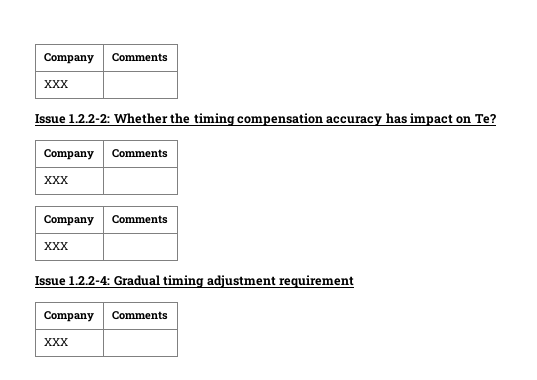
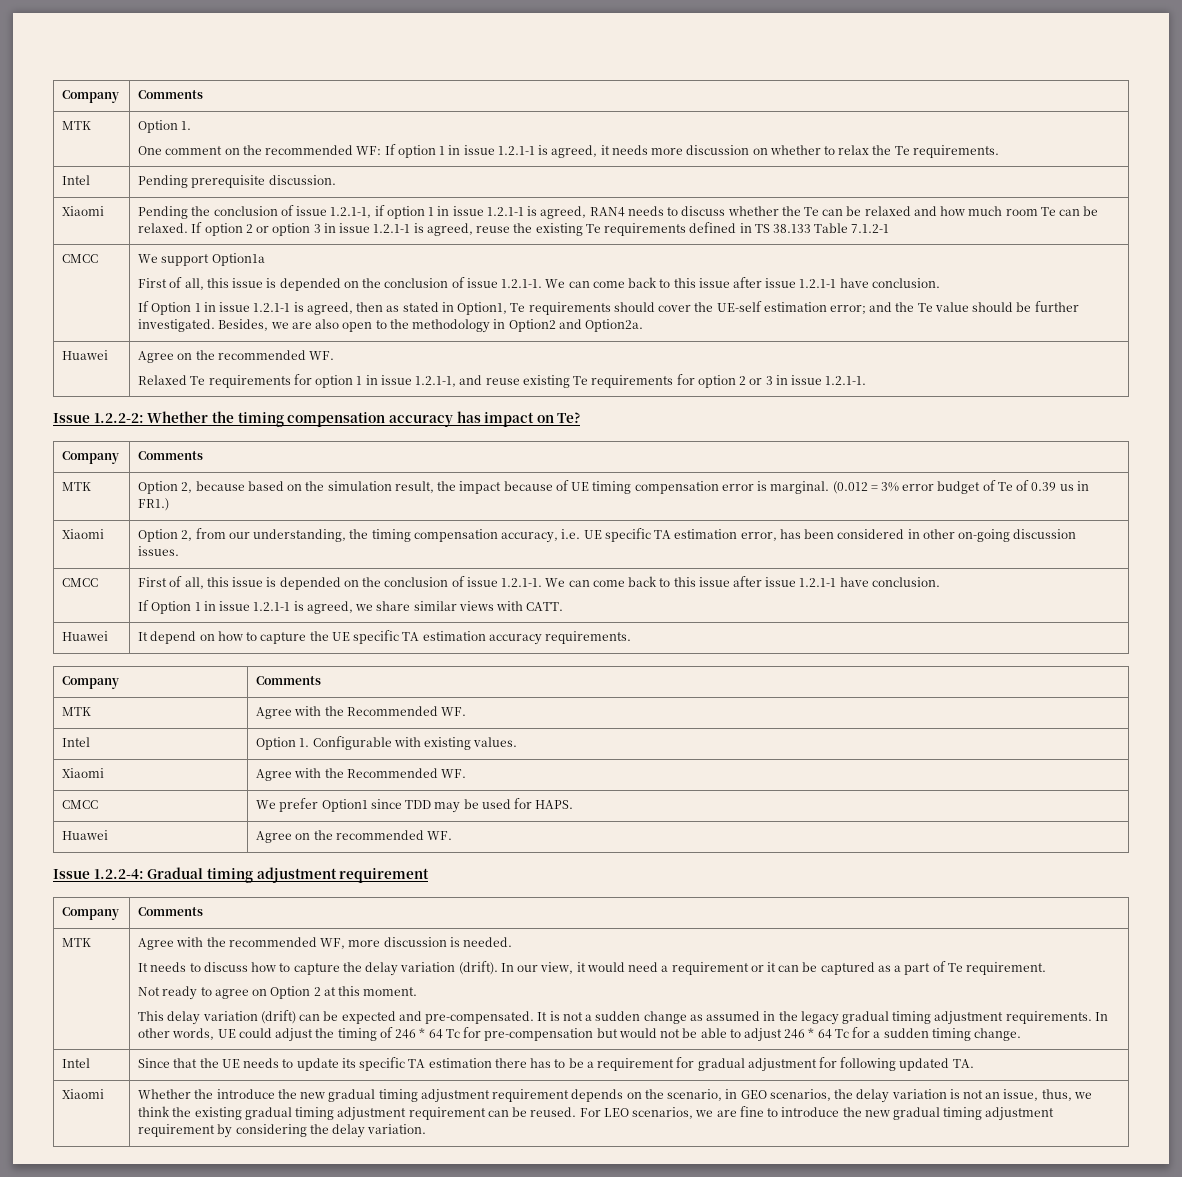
[43,53,94,64] [111,53,168,62] [43,80,68,88] Company | Comments // XXX | -> [62,90,120,103] [138,90,204,99] [62,121,92,130] [138,120,192,133] [138,144,999,158] [62,175,91,185] [138,175,336,188] [62,206,105,216] [138,205,1099,219] [138,222,890,236] [62,254,99,263] [138,253,265,266] [138,277,940,291] [138,301,1079,315] [138,319,644,333] [62,350,109,360] [138,350,335,363] [138,374,867,388] Company | Comments // MTK | Option 1. // One comment on the recommended WF: If option 1 in issue 1.2.1-1 is agreed, it needs more discussion on whether to relax the Te requirements. // Intel | Pending prerequisite discussion. // Xiaomi | Pending the conclusion of issue 1.2.1-1, if option 1 in issue 1.2.1-1 is agreed, RAN4 needs to discuss whether the Te can be relaxed and how much room Te can be relaxed. If option 2 or option 3 in issue 1.2.1-1 is agreed, reuse the existing Te requirements defined in TS 38.133 Table 7.1.2-1 // CMCC | We support Option1a // First of all, this issue is depended on the conclusion of issue 1.2.1-1. We can come back to this issue after issue 1.2.1-1 have conclusion. // If Option 1 in issue 1.2.1-1 is agreed, then as stated in Option1, Te requirements should cover the UE-self estimation error; and the Te value should be further investigated. Besides, we are also open to the methodology in Option2 and Option2a. // Huawei | Agree on the recommended WF. // Relaxed Te requirements for option 1 in issue 1.2.1-1, and reuse existing Te requirements for option 2 or 3 in issue 1.2.1-1.
[43,176,68,184] [43,215,94,226] [111,215,168,224] [43,242,68,250] XXX | // Company | Comments // XXX | -> [62,482,92,491] [138,480,1089,494] [138,498,170,511] [62,529,105,539] [138,528,1077,543] [138,546,180,556] [62,578,99,587] [138,576,940,590] [138,600,564,614] [62,631,109,641] [138,630,632,645] [62,676,120,689] [256,676,322,685] [62,707,92,716] [256,706,467,719] [62,737,91,747] [256,736,518,750] [62,768,105,778] [256,768,467,781] [62,800,99,809] [256,798,574,813] [62,830,109,840] [256,830,453,843] MTK | Option 2, because based on the simulation result, the impact because of UE timing compensation error is marginal. (0.012 = 3% error budget of Te of 0.39 us in FR1.) // Xiaomi | Option 2, from our understanding, the timing compensation accuracy, i.e. UE specific TA estimation error, has been considered in other on-going discussion issues. // CMCC | First of all, this issue is depended on the conclusion of issue 1.2.1-1. We can come back to this issue after issue 1.2.1-1 have conclusion. // If Option 1 in issue 1.2.1-1 is agreed, we share similar views with CATT. // Huawei | It depend on how to capture the UE specific TA estimation accuracy requirements. // Company | Comments // MTK | Agree with the Recommended WF. // Intel | Option 1. Configurable with existing values. // Xiaomi | Agree with the Recommended WF. // CMCC | We prefer Option1 since TDD may be used for HAPS. // Huawei | Agree on the recommended WF.
[43,338,68,346] XXX | -> [62,938,92,947] [138,937,513,950] [138,961,1047,976] [138,986,418,1000] [138,1010,1108,1025] [138,1027,1022,1042] [62,1058,91,1068] [138,1057,974,1072] [62,1089,105,1099] [138,1089,1092,1103] [138,1106,1055,1121] [138,1124,427,1138] MTK | Agree with the recommended WF, more discussion is needed. // It needs to discuss how to capture the delay variation (drift). In our view, it would need a requirement or it can be captured as a part of Te requirement. // Not ready to agree on Option 2 at this moment. // This delay variation (drift) can be expected and pre-compensated. It is not a sudden change as assumed in the legacy gradual timing adjustment requirements. In other words, UE could adjust the timing of 246 * 64 Tc for pre-compensation but would not be able to adjust 246 * 64 Tc for a sudden timing change. // Intel | Since that the UE needs to update its specific TA estimation there has to be a requirement for gradual adjustment for following updated TA. // Xiaomi | Whether the introduce the new gradual timing adjustment requirement depends on the scenario, in GEO scenarios, the delay variation is not an issue, thus, we think the existing gradual timing adjustment requirement can be reused. For LEO scenarios, we are fine to introduce the new gradual timing adjustment requirement by considering the delay variation.

